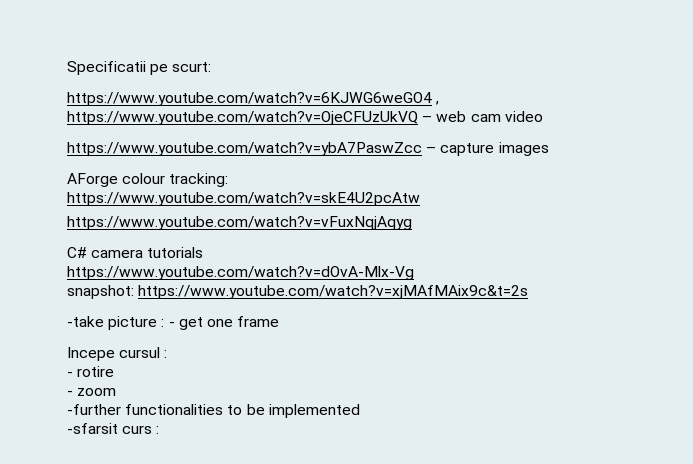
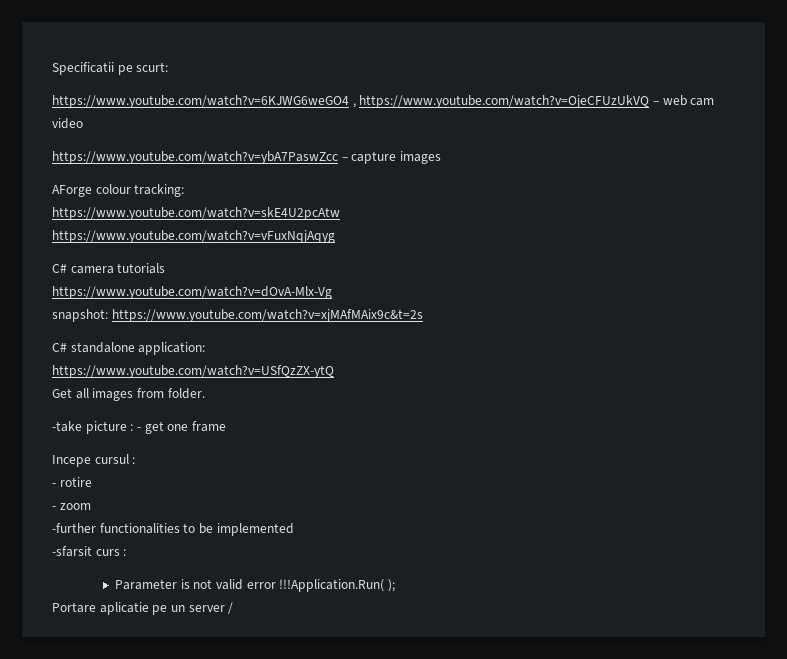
(529, 292) none -> [52,342,206,355] [52,365,334,378] [52,388,205,401] // C# standalone application: // https://www.youtube.com/watch?v=USfQzZX-ytQ // Get all images from folder.
(160, 430) none -> [115,579,395,592] [52,602,234,615] // Parameter is not valid error !!!Application.Run( ); // Portare aplicatie pe un server /

